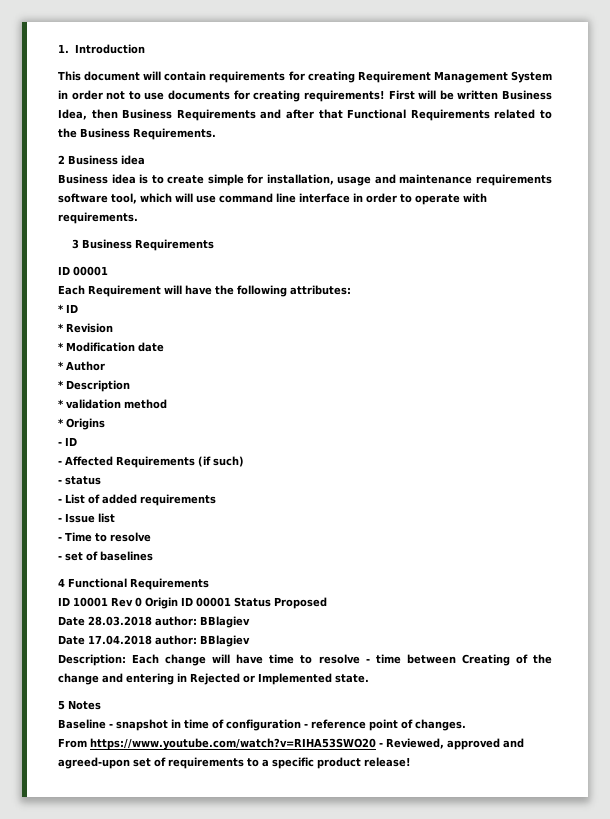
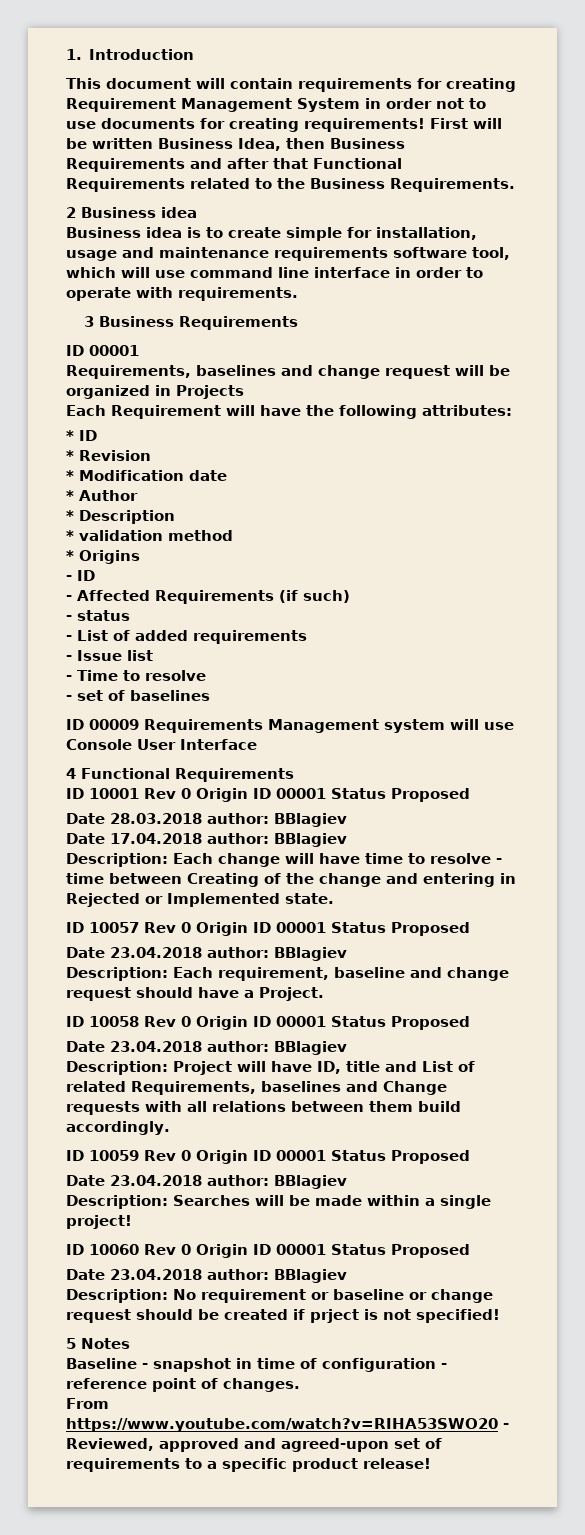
(108, 271) none -> [66,365,510,379] [66,385,244,399] // Requirements, baselines and change request will be organized in Projects
(153, 556) none -> [66,719,514,733] [66,739,257,750] // ID 00009 Requirements Management system will use Console User Interface
(369, 678) none -> [66,922,470,936] [66,947,347,961] [66,967,509,981] [66,987,324,1001] [66,1016,470,1030] [66,1041,347,1055] [66,1061,475,1075] [66,1081,447,1095] [66,1101,461,1115] [66,1121,170,1135] [66,1150,470,1164] [66,1175,347,1189] [66,1195,491,1209] [66,1215,132,1229] [66,1244,470,1258] [66,1269,347,1283] [66,1289,493,1303] [66,1309,500,1323] // ID 10057 Rev 0 Origin ID 00001 Status Proposed // Date 23.04.2018 author: BBlagiev // Description: Each requirement, baseline and change request should have a Project. // ID 10058 Rev 0 Origin ID 00001 Status Proposed // Date 23.04.2018 author: BBlagiev // Description: Project will have ID, title and List of related Requirements, baselines and Change requests with all relations between them build accordingly. // ID 10059 Rev 0 Origin ID 00001 Status Proposed // Date 23.04.2018 author: BBlagiev // Description: Searches will be made within a single project! // ID 10060 Rev 0 Origin ID 00001 Status Proposed // Date 23.04.2018 author: BBlagiev // Description: No requirement or baseline or change request should be created if prject is not specified!

